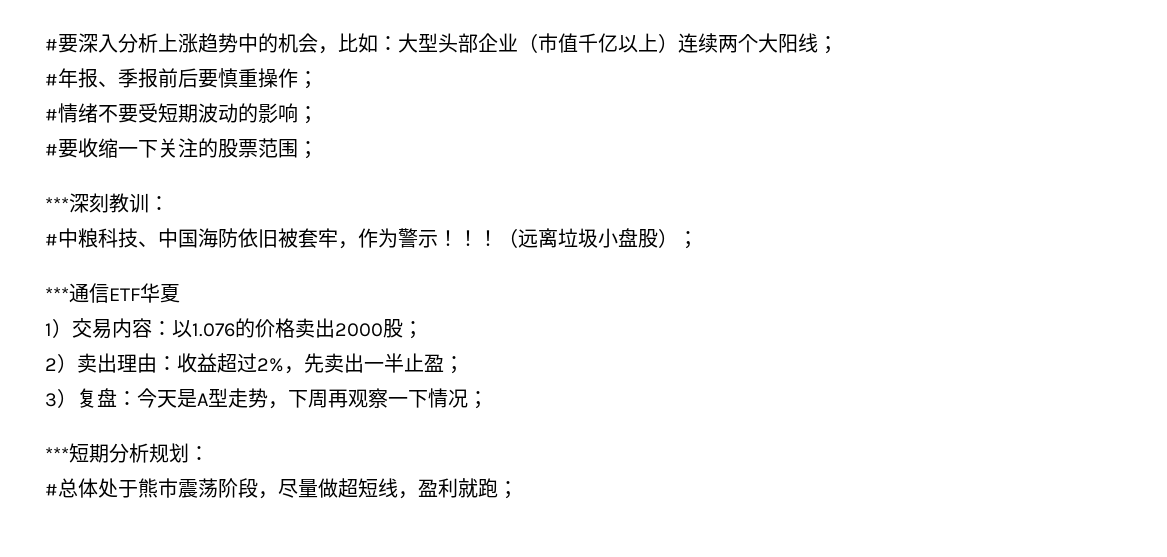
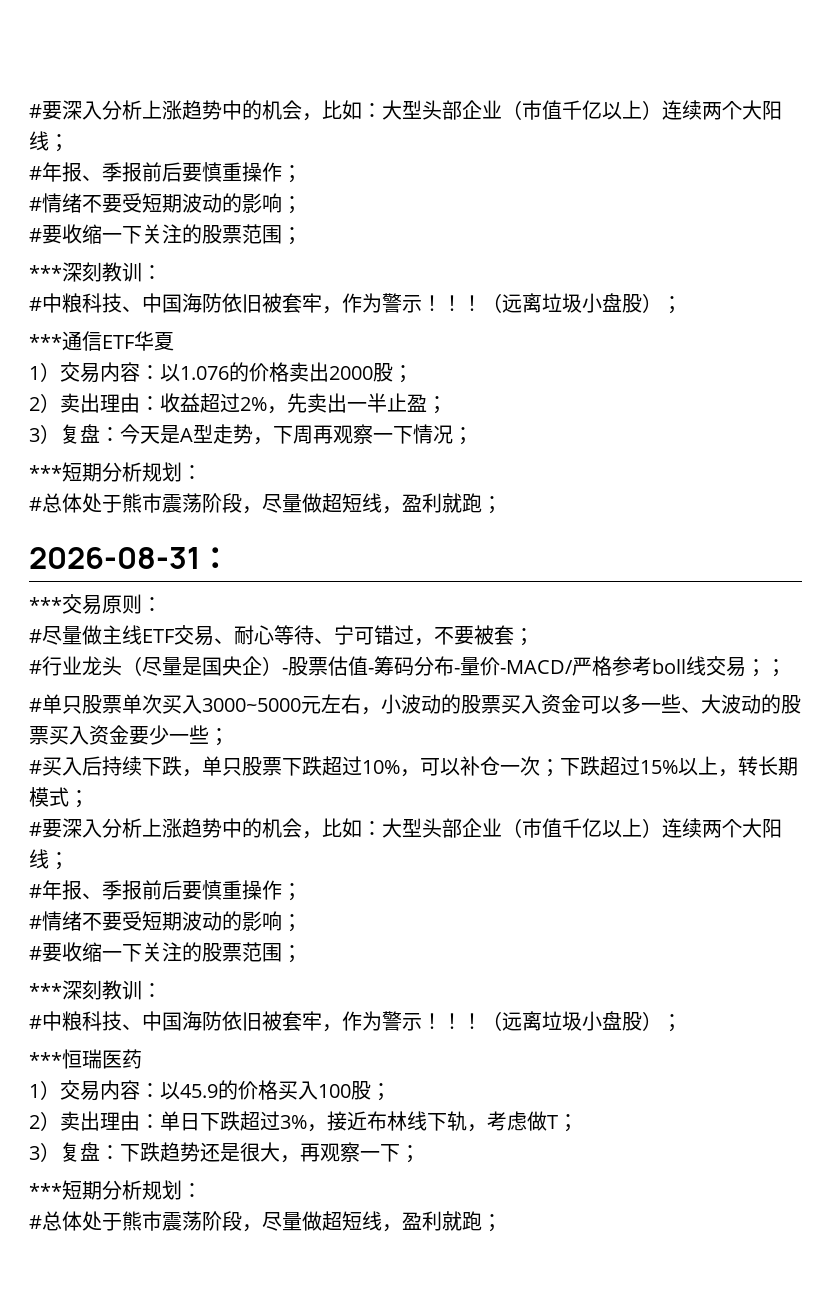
(518, 490) none -> [29,547,231,569] [29,594,162,615] [29,625,534,646] [29,656,786,677] [29,694,801,715] [29,725,229,746] [29,756,798,777] [29,787,89,808] [29,818,782,839] [29,849,69,870] [29,880,302,901] [29,911,302,932] [29,942,302,963] [29,980,162,1000] [29,1011,682,1032] [29,1049,142,1069] [29,1080,391,1101] [29,1111,578,1132] [29,1142,420,1163] [29,1180,202,1200] [29,1211,502,1232] // 2026-08-31： // ***交易原则： // #尽量做主线ETF交易、耐心等待、宁可错过，不要被套； // #行业龙头（尽量是国央企）-股票估值-筹码分布-量价-MACD/严格参考boll线交易；； // #单只股票单次买入3000~5000元左右，小波动的股票买入资金可以多一些、大波动的股票买入资金要少一些； // #买入后持续下跌，单只股票下跌超过10%，可以补仓一次；下跌超过15%以上，转长期模式； // #要深入分析上涨趋势中的机会，比如：大型头部企业（市值千亿以上）连续两个大阳线； // #年报、季报前后要慎重操作； // #情绪不要受短期波动的影响； // #要收缩一下关注的股票范围； // ***深刻教训： // #中粮科技、中国海防依旧被套牢，作为警示！！！（远离垃圾小盘股）； // ***恒瑞医药 // 1）交易内容：以45.9的价格买入100股； // 2）卖出理由：单日下跌超过3%，接近布林线下轨，考虑做T； // 3）复盘：下跌趋势还是很大，再观察一下； // ***短期分析规划： // #总体处于熊市震荡阶段，尽量做超短线，盈利就跑；

